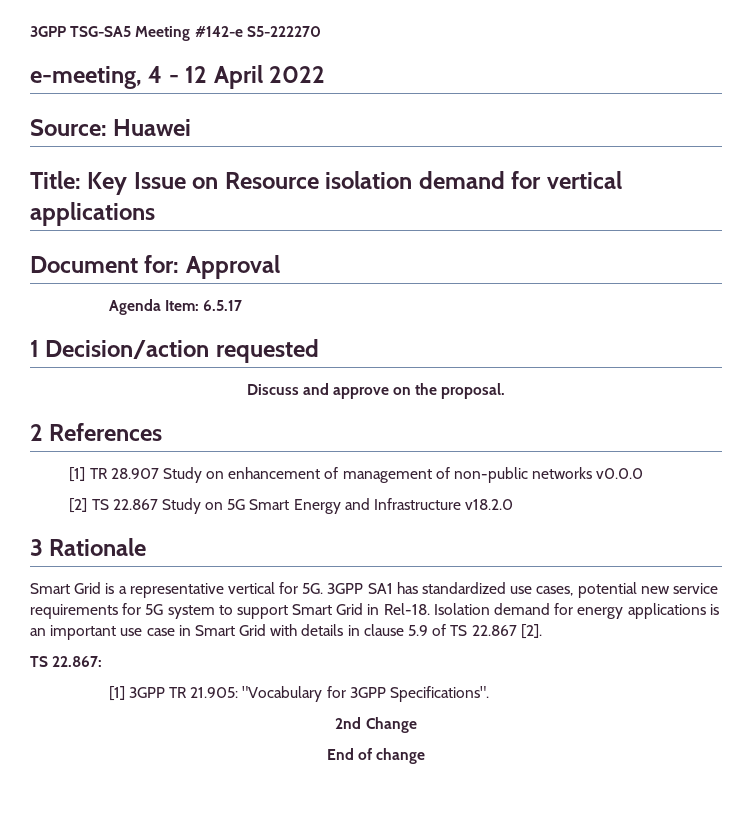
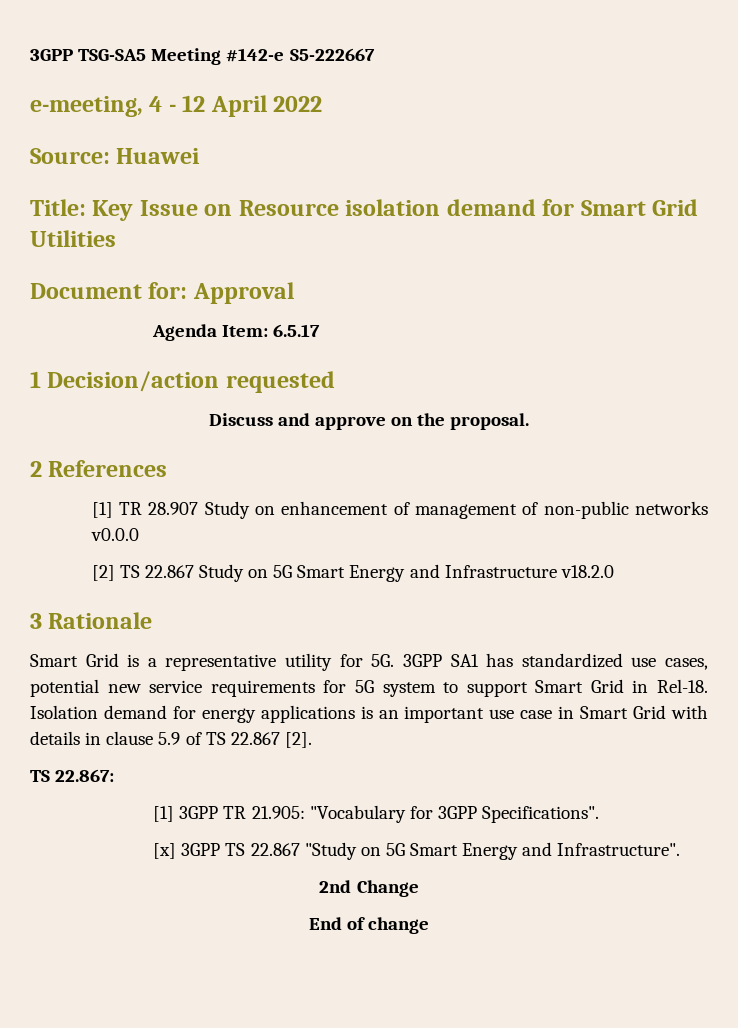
[246,26,321,37] S5-222270 -> [289,48,375,61] S5-222667
[546,171,622,189] [30,202,155,226] vertical applications -> [580,199,699,216] [30,230,116,247] Smart Grid Utilities
[227,582,275,594] vertical -> [285,653,333,671] utility
(489, 694) none -> [153,842,681,860] // [x] 3GPP TS 22.867 "Study on 5G Smart Energy and Infrastructure".

